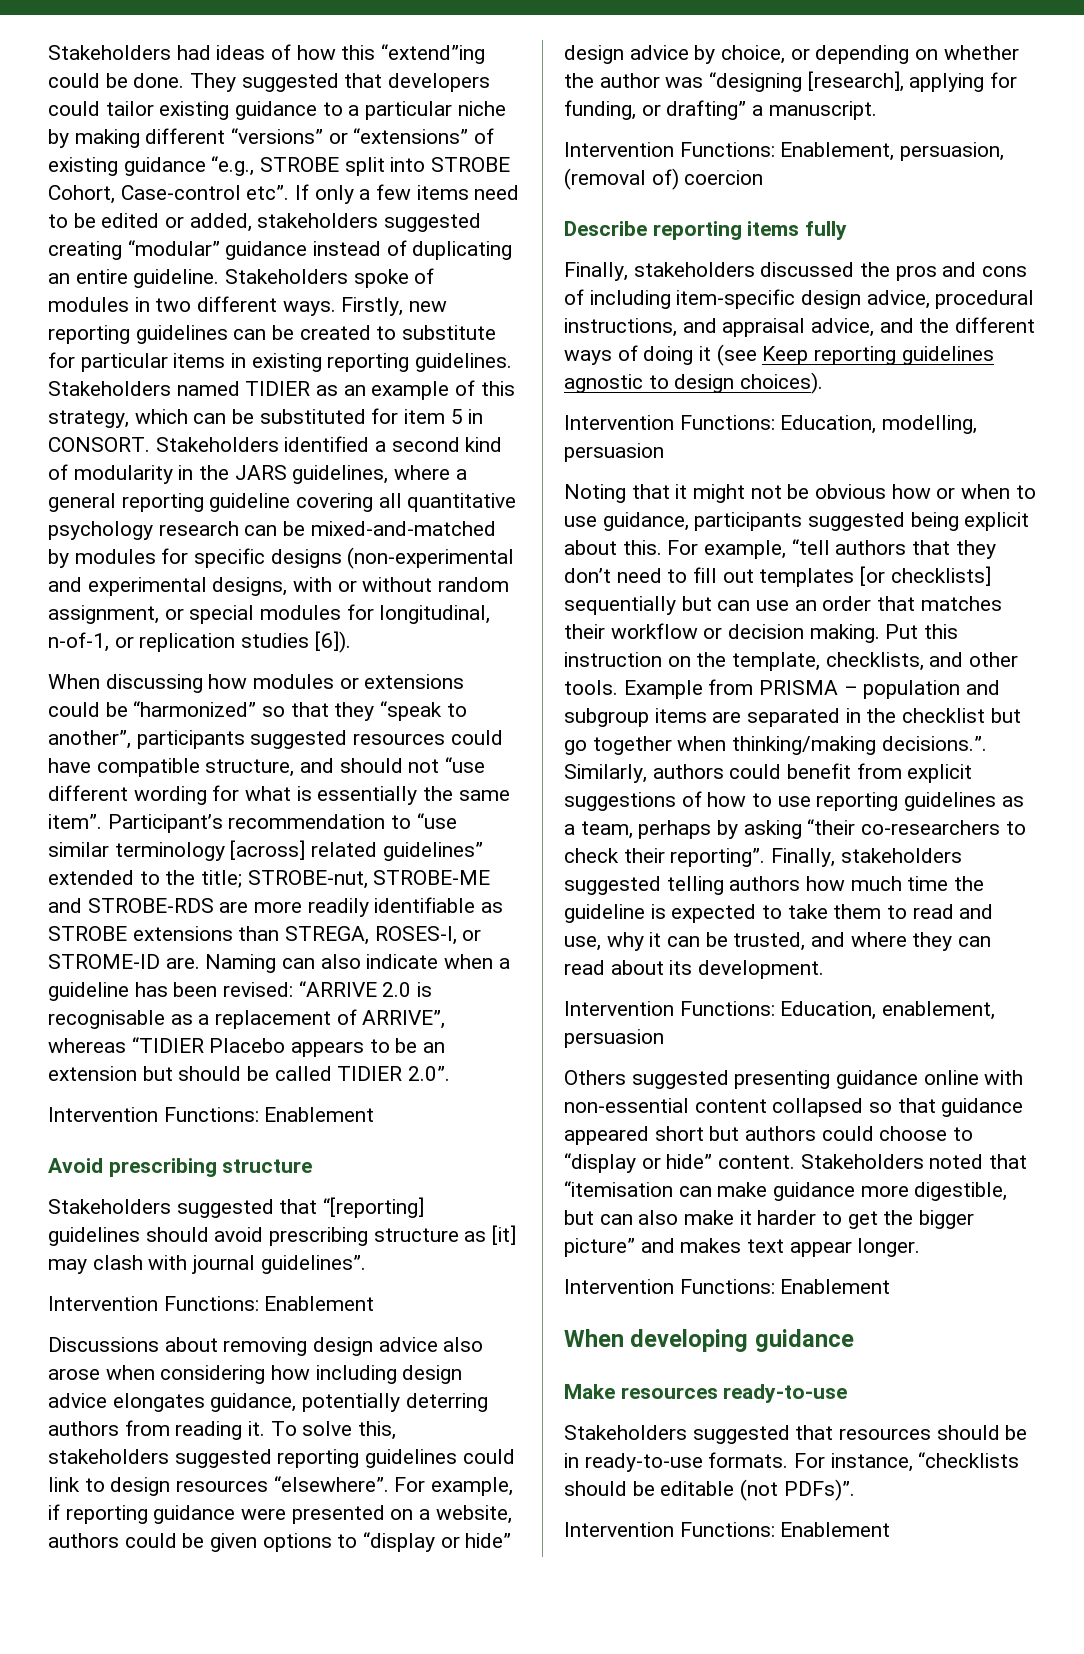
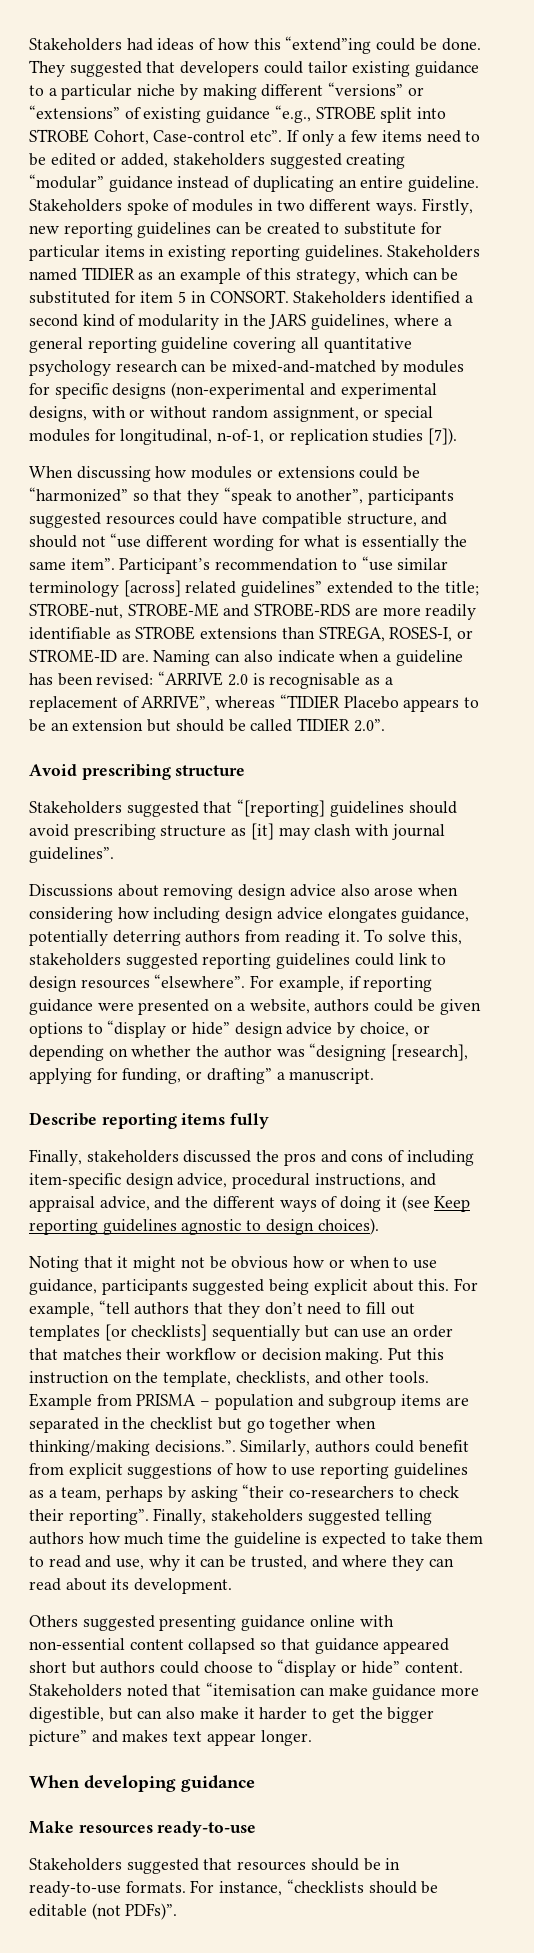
[314,631,351,653] [6]). -> [428,428,458,445] [7]).
[48,1107,375,1122] // Intervention Functions: Enablement -> (385, 725) none
[48,1296,375,1311] // Intervention Functions: Enablement -> (114, 855) none
[564,142,1005,161] [564,168,764,190] // Intervention Functions: Enablement, persuasion, (removal of) coercion -> (375, 1076) none
[564,415,978,434] [564,443,664,462] // Intervention Functions: Education, modelling, persuasion -> (379, 1226) none
[564,1001,996,1020] [564,1029,664,1048] // Intervention Functions: Education, enablement, persuasion -> (233, 1586) none
[564,1279,891,1294] // Intervention Functions: Enablement -> (312, 1738) none
[564,1522,891,1537] // Intervention Functions: Enablement -> (178, 1911) none

